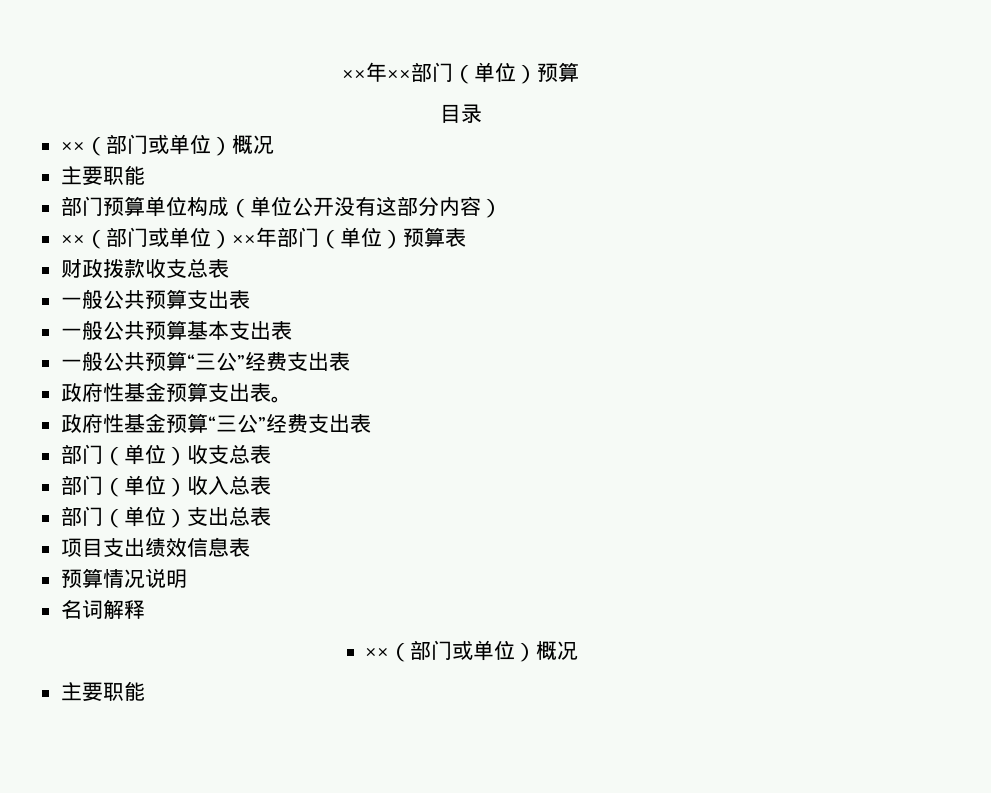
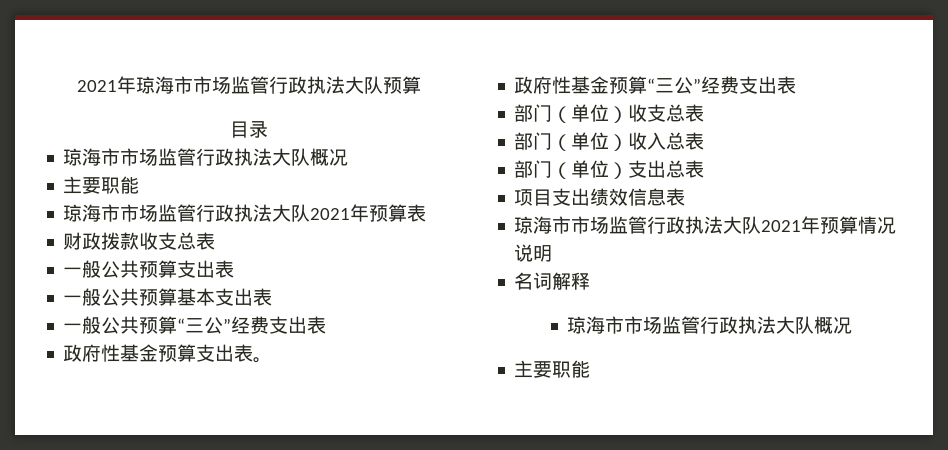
[342,62,579,84] [439,104,482,123] [60,134,274,156] [60,165,145,185] [60,196,502,218] [60,227,403,249] ××年××部门（单位）预算 // 目录 // ××（部门或单位）概况 // 主要职能 // 部门预算单位构成（单位公开没有这部分内容） // ××（部门或单位）××年部门（单位） -> [76,76,421,94] [229,121,268,138] [63,148,349,166] [63,176,140,194] [63,204,370,222] 2021年琼海市市场监管行政执法大队预算 // 目录 // 琼海市市场监管行政执法大队概况 // 主要职能 // 琼海市市场监管行政执法大队2021年
(250, 547) none -> [514,216,821,234] 琼海市市场监管行政执法大队2021年
[365,640,537,662] ××（部门或单位） -> [567,316,815,334] 琼海市市场监管行政执法大队

